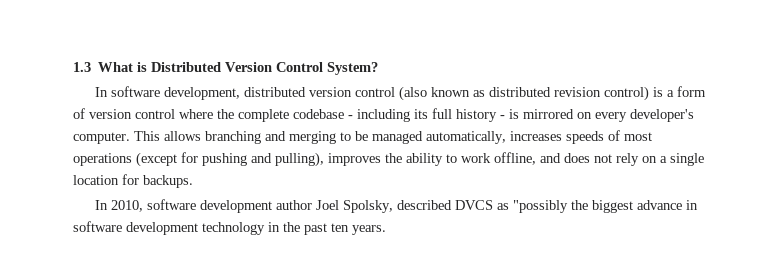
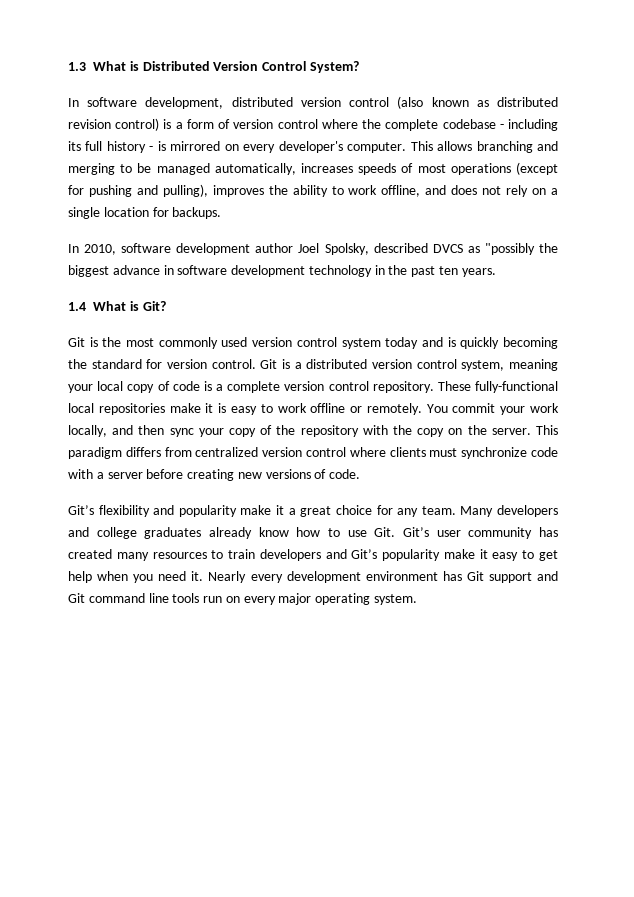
(386, 230) none -> [68,301,166,311] [68,337,558,349] [68,359,558,371] [68,381,558,393] [68,403,559,415] [68,425,558,437] [68,447,558,459] [68,469,361,481] [68,505,559,517] [68,527,558,539] [68,549,558,561] [68,571,558,583] [68,593,418,605] // 1.4 What is Git? // Git is the most commonly used version control system today and is quickly becoming the standard for version control. Git is a distributed version control system, meaning your local copy of code is a complete version control repository. These fully-functional local repositories make it is easy to work offline or remotely. You commit your work locally, and then sync your copy of the repository with the copy on the server. This paradigm differs from centralized version control where clients must synchronize code with a server before creating new versions of code. // Git’s flexibility and popularity make it a great choice for any team. Many developers and college graduates already know how to use Git. Git’s user community has created many resources to train developers and Git’s popularity make it easy to get help when you need it. Nearly every development environment has Git support and Git command line tools run on every major operating system.

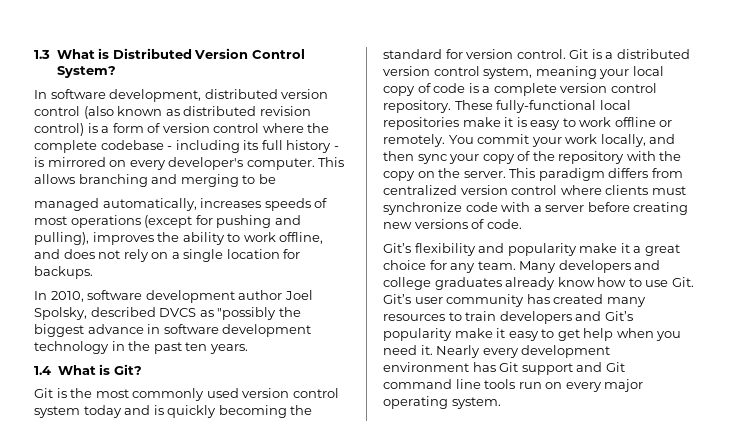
(152, 168) none -> (276, 179) //

